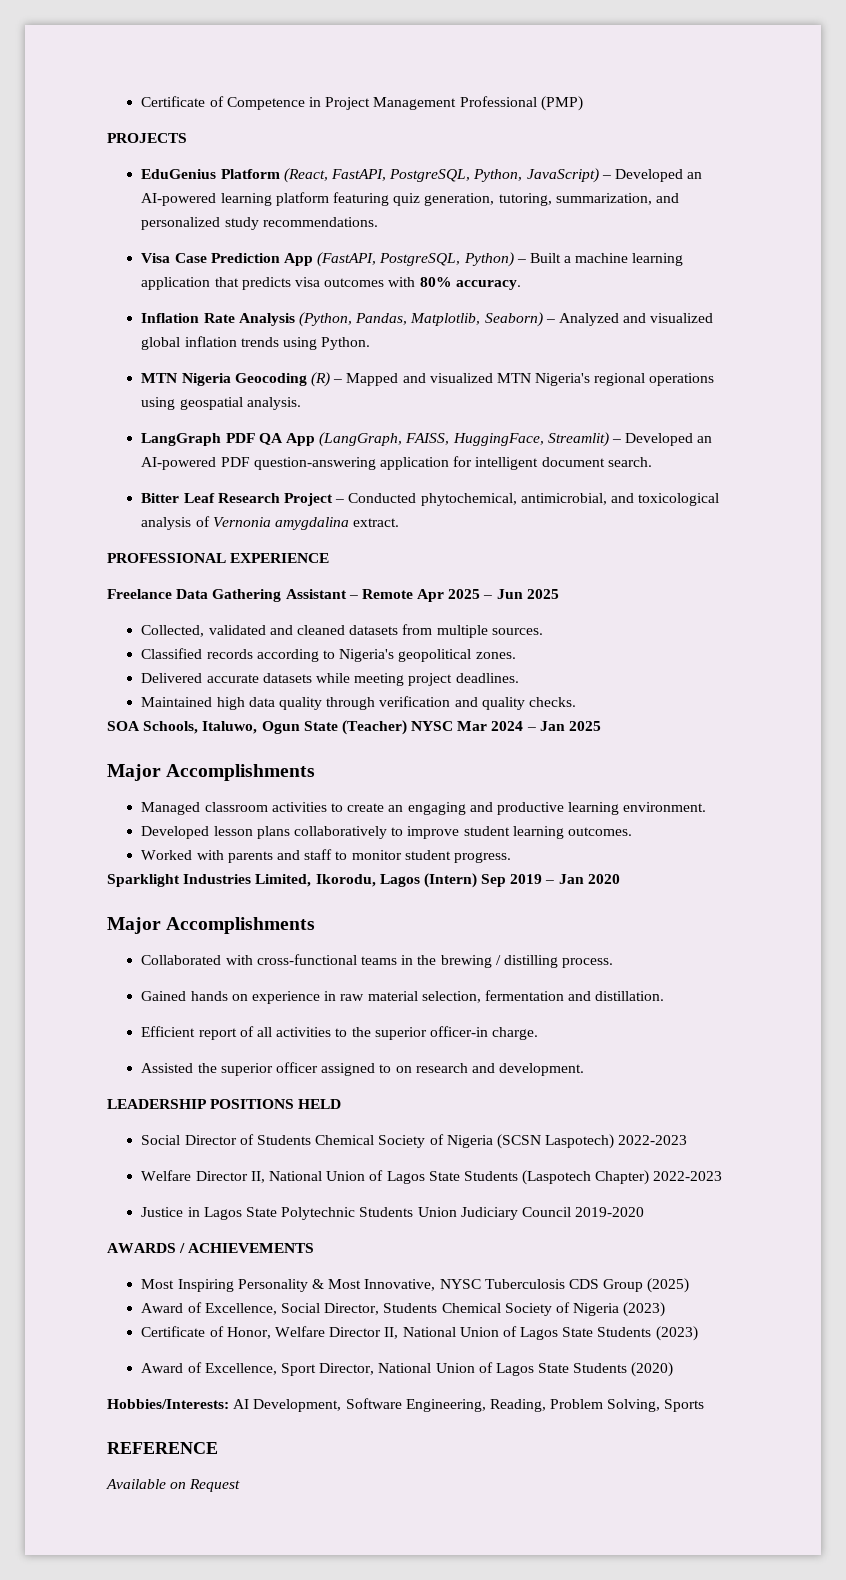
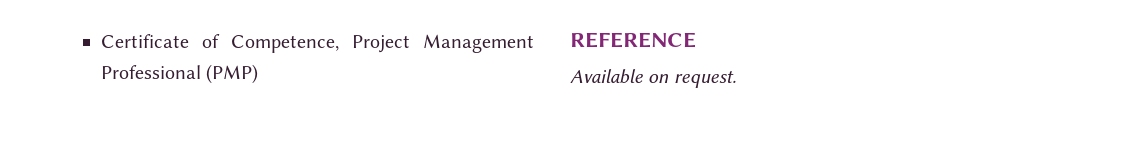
[141,96,321,110] Certificate of Competence in -> [100,34,339,53] Certificate of Competence,
[107,133,187,143] [141,168,703,183] [141,192,679,206] [141,217,378,230] [141,252,684,267] [141,277,521,290] [141,312,714,327] [141,336,371,350] [141,372,715,387] [141,397,301,410] [141,432,713,447] [141,456,652,470] [141,493,720,506] [141,516,400,530] [107,553,330,563] [107,589,559,602] [141,624,543,638] [141,648,516,662] [141,673,519,686] [141,696,576,710] [107,720,602,735] [107,764,316,781] [141,802,707,815] [141,826,632,839] [141,849,511,863] [107,873,620,888] [107,917,316,934] [141,954,614,968] [141,990,665,1004] [141,1026,539,1040] [141,1062,585,1076] [107,1099,342,1109] [141,1134,688,1149] [141,1170,723,1185] [141,1207,645,1220] [107,1243,315,1253] [141,1278,690,1293] [141,1302,666,1317] [141,1326,698,1341] [141,1362,674,1377] [107,1398,705,1412] // PROJECTS // EduGenius Platform (React, FastAPI, PostgreSQL, Python, JavaScript) – Developed an AI-powered learning platform featuring quiz generation, tutoring, summarization, and personalized study recommendations. // Visa Case Prediction App (FastAPI, PostgreSQL, Python) – Built a machine learning application that predicts visa outcomes with 80% accuracy. // Inflation Rate Analysis (Python, Pandas, Matplotlib, Seaborn) – Analyzed and visualized global inflation trends using Python. // MTN Nigeria Geocoding (R) – Mapped and visualized MTN Nigeria's regional operations using geospatial analysis. // LangGraph PDF QA App (LangGraph, FAISS, HuggingFace, Streamlit) – Developed an AI-powered PDF question-answering application for intelligent document search. // Bitter Leaf Research Project – Conducted phytochemical, antimicrobial, and toxicological analysis of Vernonia amygdalina extract. // PROFESSIONAL EXPERIENCE // Freelance Data Gathering Assistant – Remote Apr 2025 – Jun 2025 // Collected, validated and cleaned datasets from multiple sources. // Classified records according to Nigeria's geopolitical zones. // Delivered accurate datasets while meeting project deadlines. // Maintained high data quality through verification and quality checks. // SOA Schools, Italuwo, Ogun State (Teacher) NYSC Mar 2024 – Jan 2025 // Major Accomplishments // Managed classroom activities to create an engaging and productive learning environment. // Developed lesson plans collaboratively to improve student learning outcomes. // Worked with parents and staff to monitor student progress. // Sparklight Industries Limited, Ikorodu, Lagos (Intern) Sep 2019 – Jan 2020 // Major Accomplishments // Collaborated with cross-functional teams in the brewing / distilling process. // Gained hands on experience in raw material selection, fermentation and distillation. // Efficient report of all activities to the superior officer-in charge. // Assisted the superior officer assigned to on research and development. // LEADERSHIP POSITIONS HELD // Social Director of Students Chemical Society of Nigeria (SCSN Laspotech) 2022-2023 // Welfare Director II, National Union of Lagos State Students (Laspotech Chapter) 2022-2023 // Justice in Lagos State Polytechnic Students Union Judiciary Council 2019-2020 // AWARDS / ACHIEVEMENTS // Most Inspiring Personality & Most Innovative, NYSC Tuberculosis CDS Group (2025) // Award of Excellence, Social Director, Students Chemical Society of Nigeria (2023) // Certificate of Honor, Welfare Director II, National Union of Lagos State Students (2023) // Award of Excellence, Sport Director, National Union of Lagos State Students (2020) // Hobbies/Interests: AI Development, Software Engineering, Reading, Problem Solving, Sports -> (259, 74) none
[189,1479,241,1492] Request -> [673,71,736,88] request.

